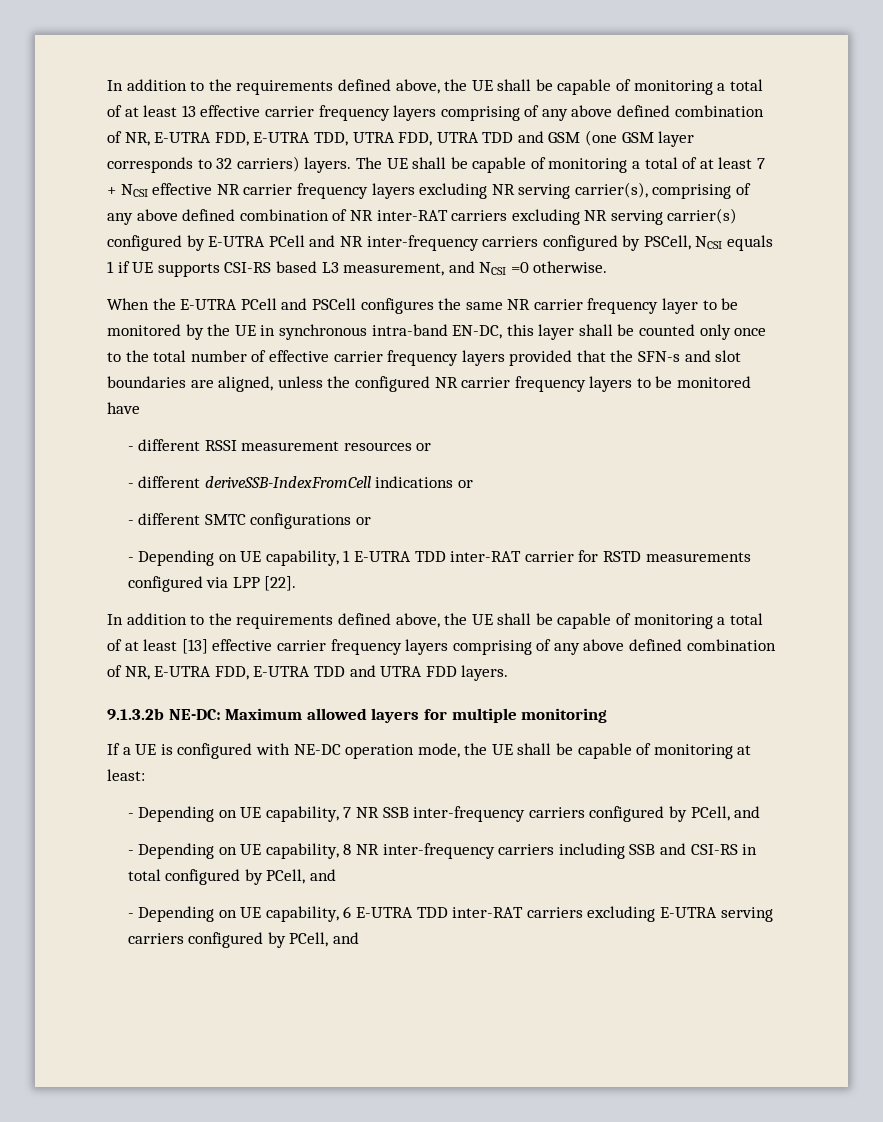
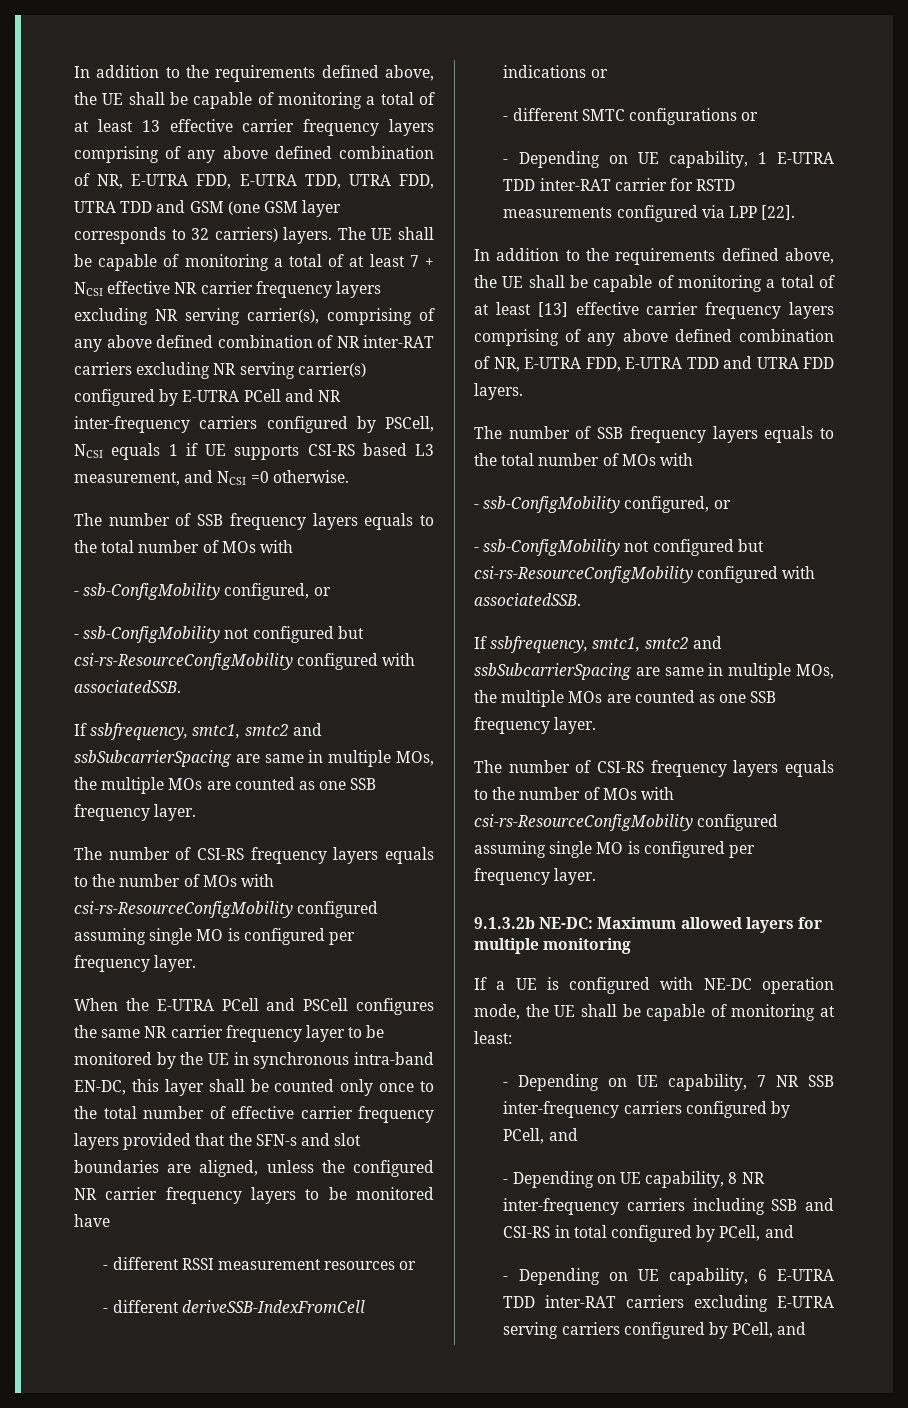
(608, 267) none -> [74,513,434,530] [74,540,293,553] [74,583,331,600] [74,626,364,643] [74,653,416,670] [74,680,181,693] [74,723,322,740] [74,750,435,767] [74,777,377,794] [74,804,197,821] [74,847,434,864] [74,874,274,887] [74,901,379,918] [74,928,355,945] [74,955,197,972] // The number of SSB frequency layers equals to the total number of MOs with // - ssb-ConfigMobility configured, or // - ssb-ConfigMobility not configured but csi-rs-ResourceConfigMobility configured with associatedSSB. // If ssbfrequency, smtc1, smtc2 and ssbSubcarrierSpacing are same in multiple MOs, the multiple MOs are counted as one SSB frequency layer. // The number of CSI-RS frequency layers equals to the number of MOs with csi-rs-ResourceConfigMobility configured assuming single MO is configured per frequency layer.
(509, 673) none -> [474,426,834,443] [474,453,693,466] [474,496,731,513] [474,539,764,556] [474,566,816,583] [474,593,581,606] [474,636,722,653] [474,663,834,680] [474,690,777,707] [474,717,597,734] [474,760,834,777] [474,787,674,800] [474,814,779,831] [474,841,755,858] [474,868,597,885] // The number of SSB frequency layers equals to the total number of MOs with // - ssb-ConfigMobility configured, or // - ssb-ConfigMobility not configured but csi-rs-ResourceConfigMobility configured with associatedSSB. // If ssbfrequency, smtc1, smtc2 and ssbSubcarrierSpacing are same in multiple MOs, the multiple MOs are counted as one SSB frequency layer. // The number of CSI-RS frequency layers equals to the number of MOs with csi-rs-ResourceConfigMobility configured assuming single MO is configured per frequency layer.

